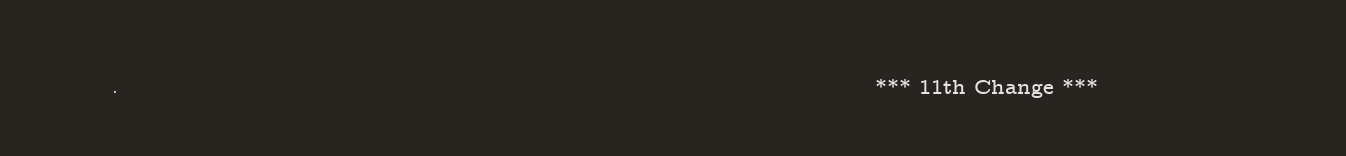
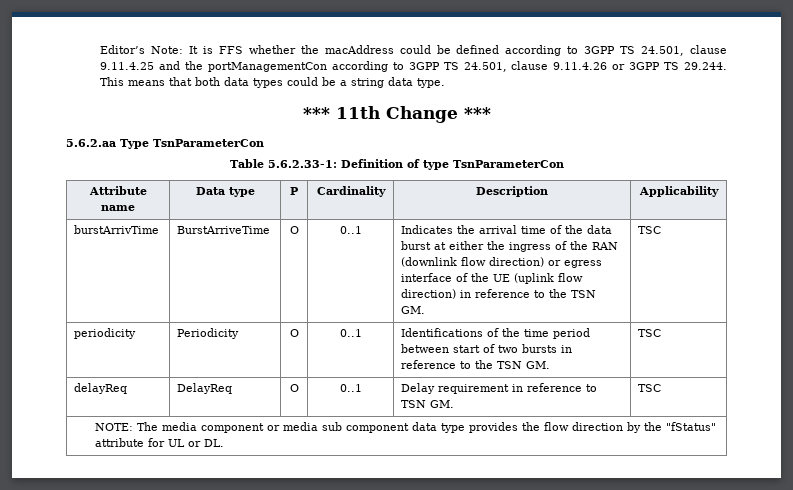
[112,90,117,93] [875,79,1098,98] . // *** 11th Change *** -> [100,45,728,56] [100,61,727,72] [100,77,446,88] [302,106,491,123] [66,139,264,149] [229,159,564,170] [88,186,147,195] [101,205,135,211] [195,187,255,197] [290,187,298,195] [316,186,386,197] [475,186,548,197] [638,186,719,197] [74,225,160,234] [177,226,271,234] [289,226,299,234] [339,226,362,234] [401,225,613,234] [401,241,619,252] [401,257,603,268] [401,273,584,284] [401,289,597,299] [401,306,426,314] [638,226,662,234] [74,328,137,339] [177,328,240,339] [289,329,299,337] [339,329,362,337] [401,328,591,339] [401,344,573,353] [401,360,551,369] [638,329,662,337] [74,383,128,394] [177,383,233,394] [289,384,299,392] [339,384,362,392] [401,383,598,394] [401,400,455,408] [638,384,662,392] [95,422,717,433] [95,438,225,447] Editor’s Note: It is FFS whether the macAddress could be defined according to 3GPP TS 24.501, clause 9.11.4.25 and the portManagementCon according to 3GPP TS 24.501, clause 9.11.4.26 or 3GPP TS 29.244. This means that both data types could be a string data type. // *** 11th Change *** // 5.6.2.aa Type TsnParameterCon // Table 5.6.2.33-1: Definition of type TsnParameterCon // Attribute name | Data type | P | Cardinality | Description | Applicability // burstArrivTime | BurstArriveTime | O | 0..1 | Indicates the arrival time of the data burst at either the ingress of the RAN (downlink flow direction) or egress interface of the UE (uplink flow direction) in reference to the TSN GM. | TSC // periodicity | Periodicity | O | 0..1 | Identifications of the time period between start of two bursts in reference to the TSN GM. | TSC // delayReq | DelayReq | O | 0..1 | Delay requirement in reference to TSN GM. | TSC // NOTE: The media component or media sub component data type provides the flow direction by the "fStatus" attribute for UL or DL.

